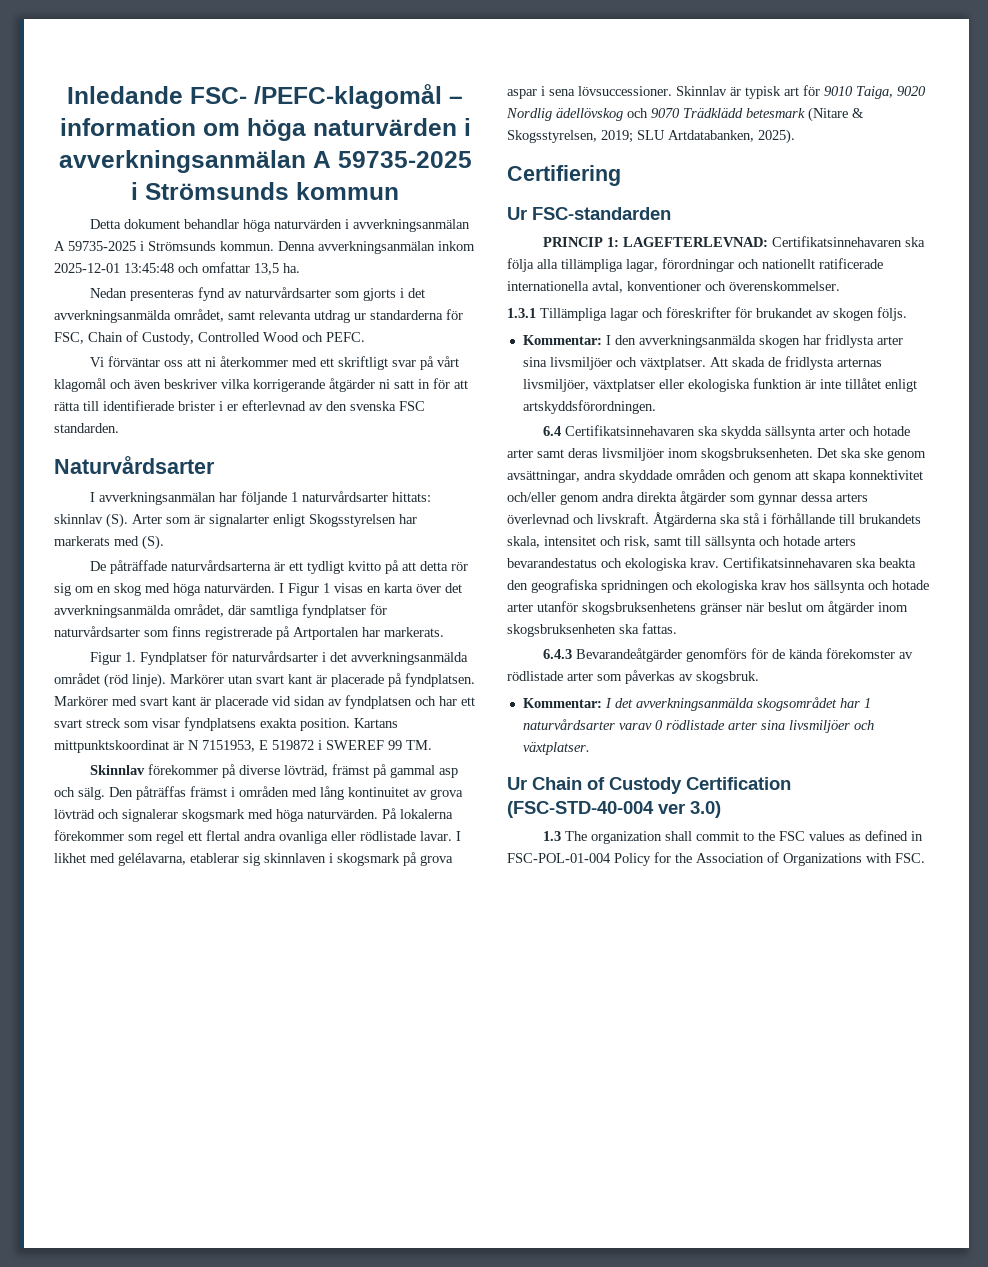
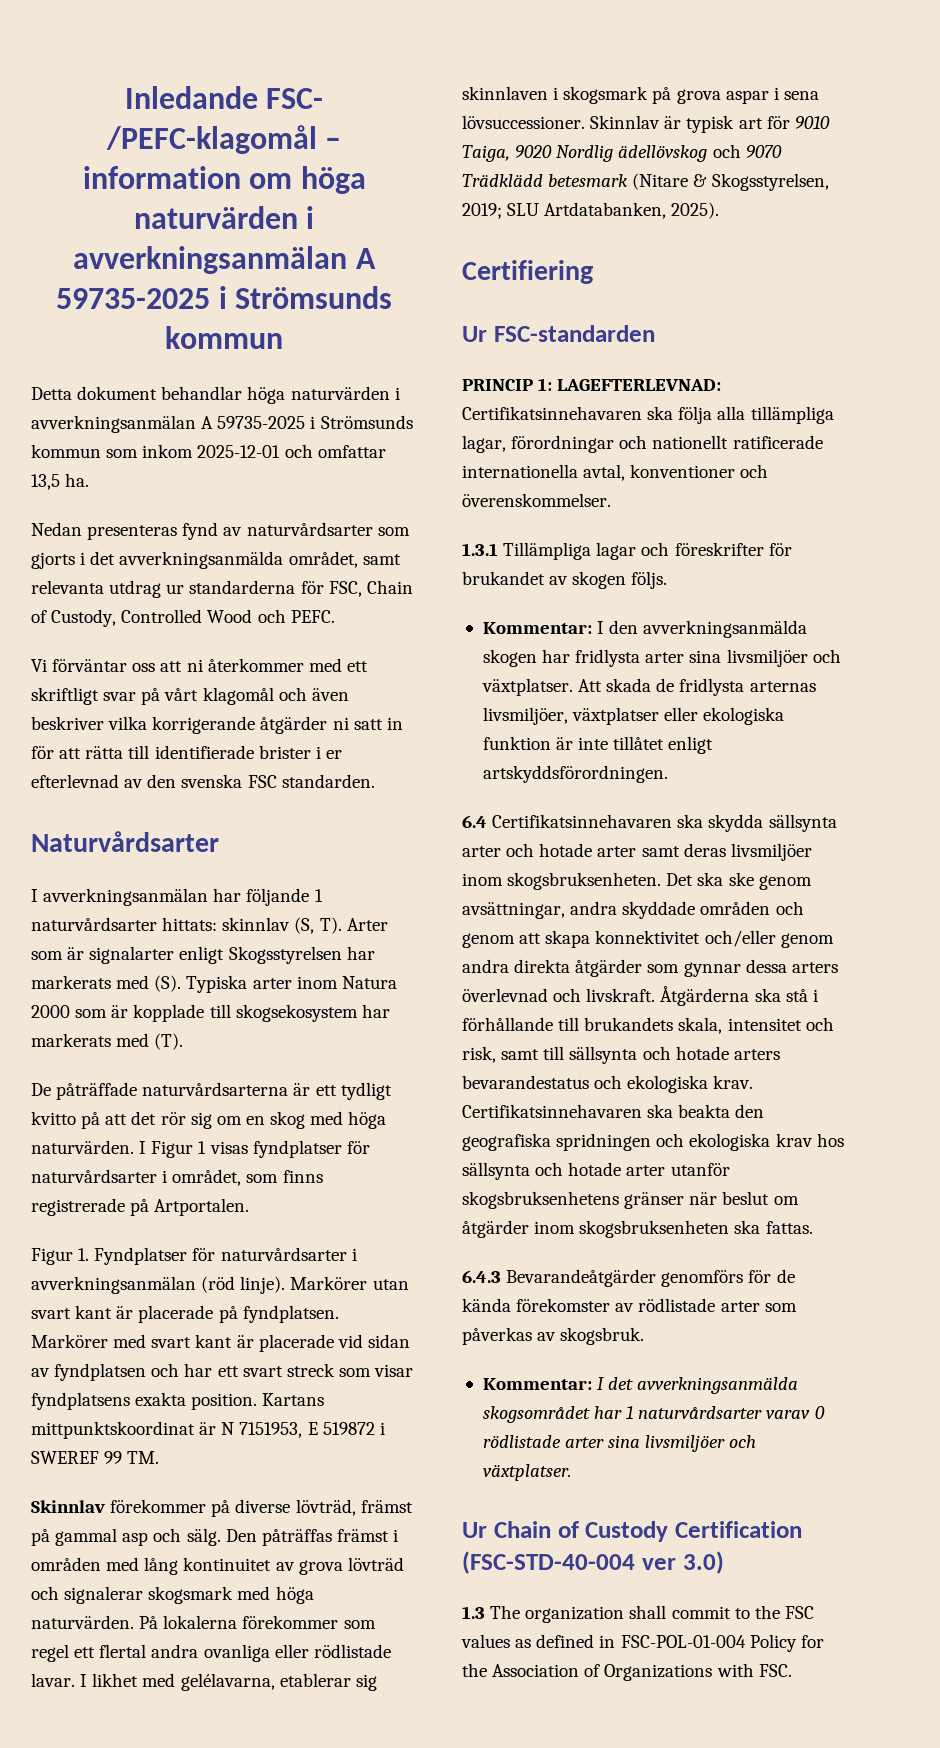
[220,241,435,254] kommun. Denna avverkningsanmälan -> [31,444,139,458] kommun som
[124,263,174,273] 13:45:48 -> (281, 451) none
[106,513,128,528] (S). -> [294,917,342,934] (S, T).
(164, 542) none -> [186,975,397,993] [31,1004,390,1022] [31,1033,184,1050] Typiska arter inom Natura 2000 som är kopplade till skogsekosystem har markerats med (T).
[419,561,448,571] detta -> [131,1111,157,1125] det
[367,583,462,593] [54,604,299,618] en karta över det avverkningsanmälda området, där samtliga -> (248, 1147) none
(140, 631) none -> [162,1169,242,1186] i området,
[293,627,444,640] Artportalen har markerats. -> [154,1198,250,1216] Artportalen.
[329,652,468,665] [54,673,100,684] det avverkningsanmälda området -> [31,1276,196,1294] avverkningsanmälan

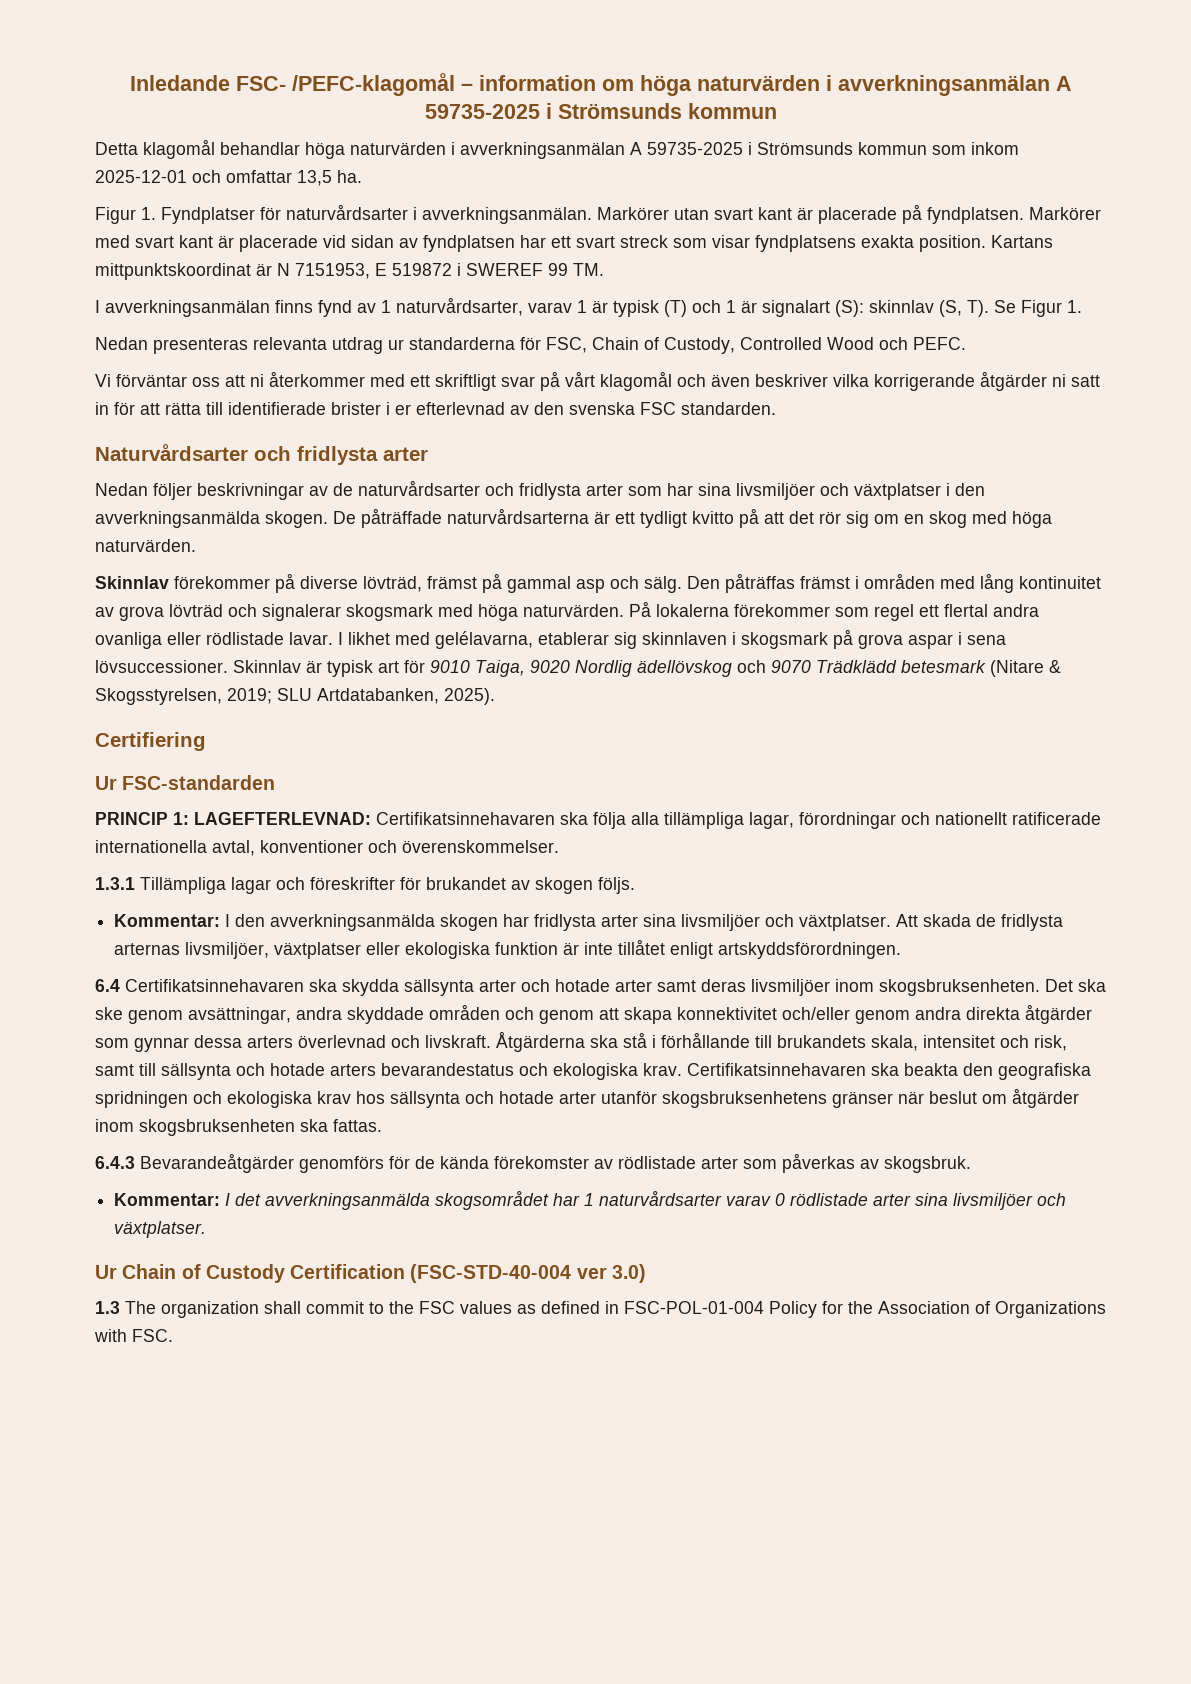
[77,386,158,400] dokument -> [143,139,215,159] klagomål
[31,522,410,540] [31,551,401,569] Nedan presenteras fynd av naturvårdsarter som gjorts i det avverkningsanmälda området, samt -> [95,204,1101,224] [95,235,1053,252] [95,263,604,280] [95,297,1082,317] [95,337,248,354] Figur 1. Fyndplatser för naturvårdsarter i avverkningsanmälan. Markörer utan svart kant är placerade på fyndplatsen. Markörer med svart kant är placerade vid sidan av fyndplatsen har ett svart streck som visar fyndplatsens exakta position. Kartans mittpunktskoordinat är N 7151953, E 519872 i SWEREF 99 TM. // I avverkningsanmälan finns fynd av 1 naturvårdsarter, varav 1 är typisk (T) och 1 är signalart (S): skinnlav (S, T). Se Figur 1. // Nedan presenteras
[31,888,323,906] [31,917,388,934] [31,946,375,964] [31,975,397,993] [31,1004,390,1022] [31,1033,184,1050] // I avverkningsanmälan har följande 1 naturvårdsarter hittats: skinnlav (S, T). Arter som är signalarter enligt Skogsstyrelsen har markerats med (S). Typiska arter inom Natura 2000 som är kopplade till skogsekosystem har markerats med (T). // -> [254,446,428,465] [95,480,985,500] [95,511,328,528] och fridlysta arter // Nedan följer beskrivningar av de naturvårdsarter och fridlysta arter som har sina livsmiljöer och växtplatser i den avverkningsanmälda skogen.
[139,1140,370,1158] [31,1169,323,1186] [31,1198,250,1216] [31,1247,357,1265] [31,1276,409,1294] [31,1305,339,1323] [31,1334,410,1352] [31,1363,414,1381] [31,1392,325,1410] [31,1421,385,1439] [31,1451,160,1464] I Figur 1 visas fyndplatser för naturvårdsarter i området, som finns registrerade på Artportalen. // Figur 1. Fyndplatser för naturvårdsarter i avverkningsanmälan (röd linje). Markörer utan svart kant är placerade på fyndplatsen. Markörer med svart kant är placerade vid sidan av fyndplatsen och har ett svart streck som visar fyndplatsens exakta position. Kartans mittpunktskoordinat är N 7151953, E 519872 i SWEREF 99 TM. -> (196, 545) none

